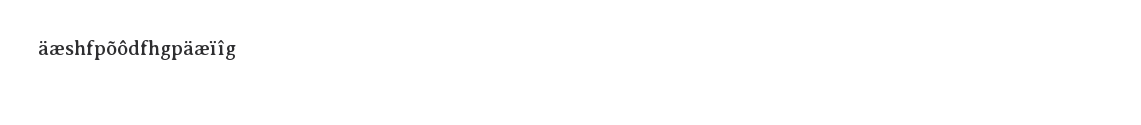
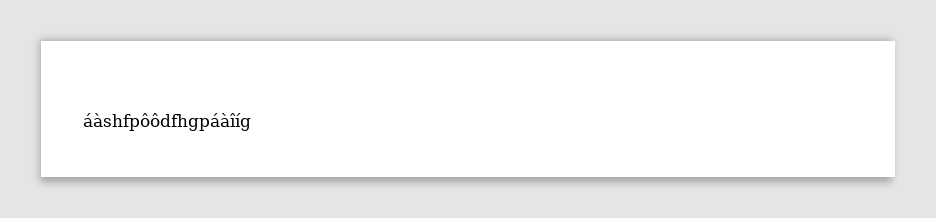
[38,40,236,60] äæshfpõôdfhgpäæïîg -> [83,113,251,131] áàshfpôôdfhgpáàîíg

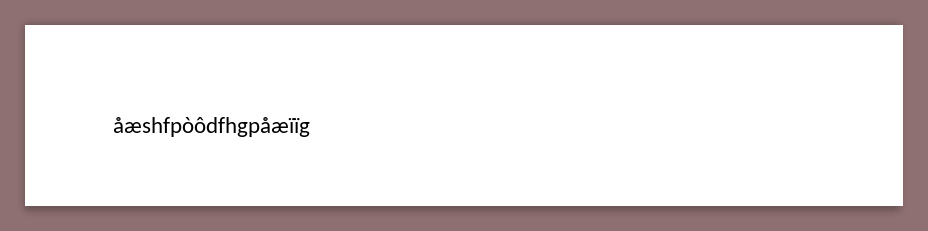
[83,113,251,131] áàshfpôôdfhgpáàîíg -> [113,117,310,137] åæshfpòôdfhgpåæïïg

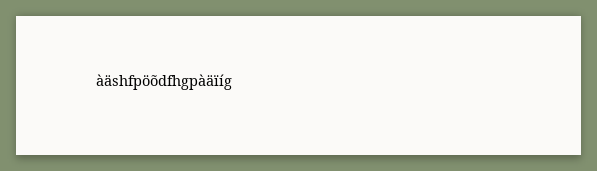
[113,117,310,137] åæshfpòôdfhgpåæïïg -> [96,74,232,90] àäshfpöõdfhgpàäïíg

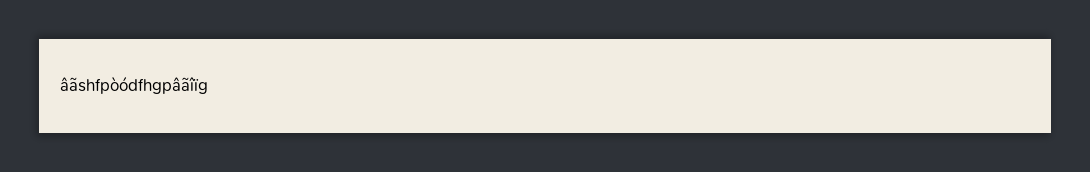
[96,74,232,90] àäshfpöõdfhgpàäïíg -> [60,76,208,94] âãshfpòódfhgpâãîïg

